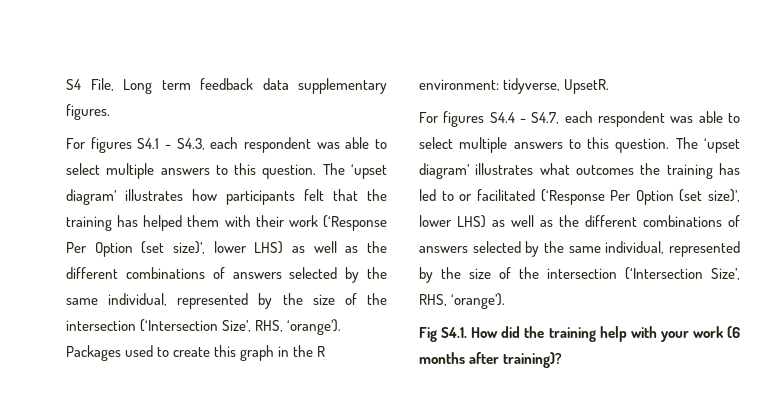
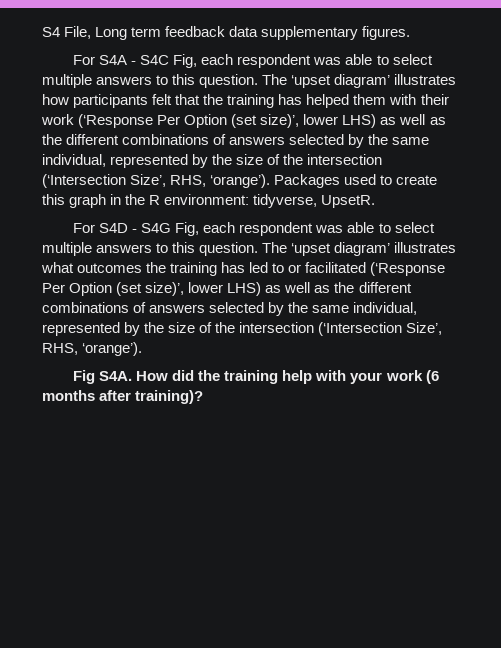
[90,137,205,153] figures S4.1 - S4.3, -> [99,54,198,68] S4A - S4C Fig,
[443,111,560,127] figures S4.4 - S4.7, -> [99,222,200,236] S4D - S4G Fig,
[441,327,468,338] S4.1. -> [99,371,133,381] S4A.

